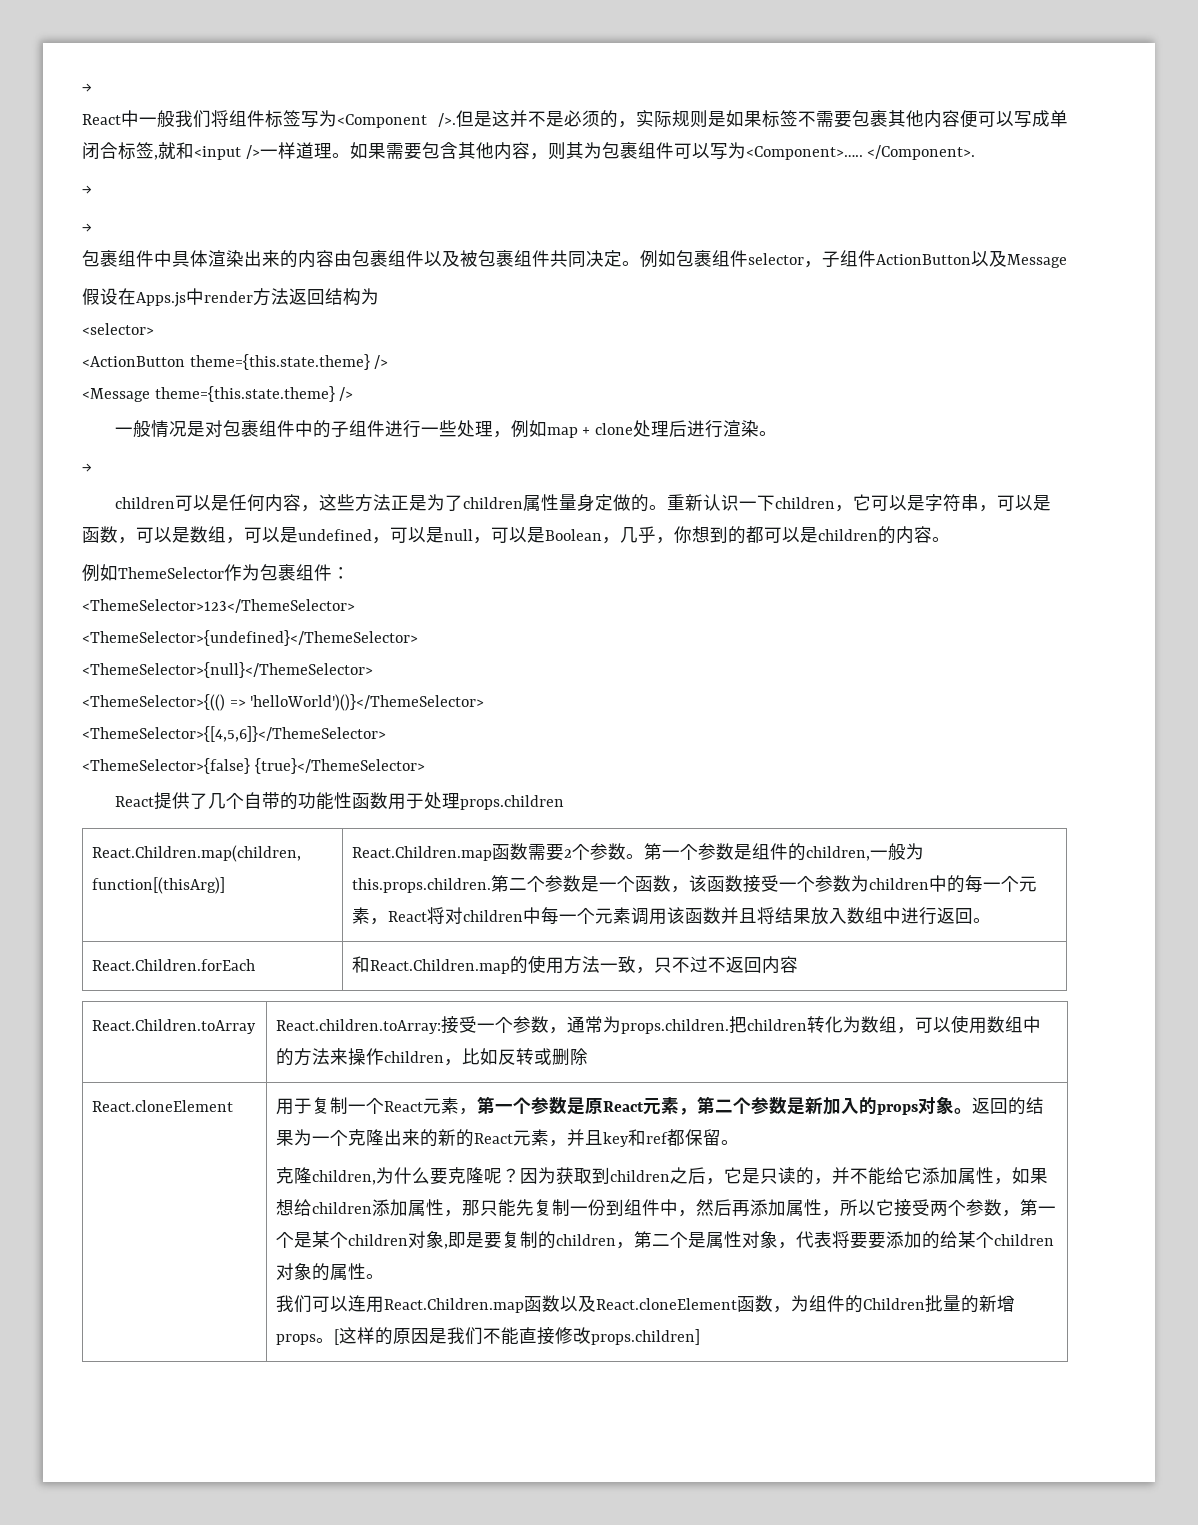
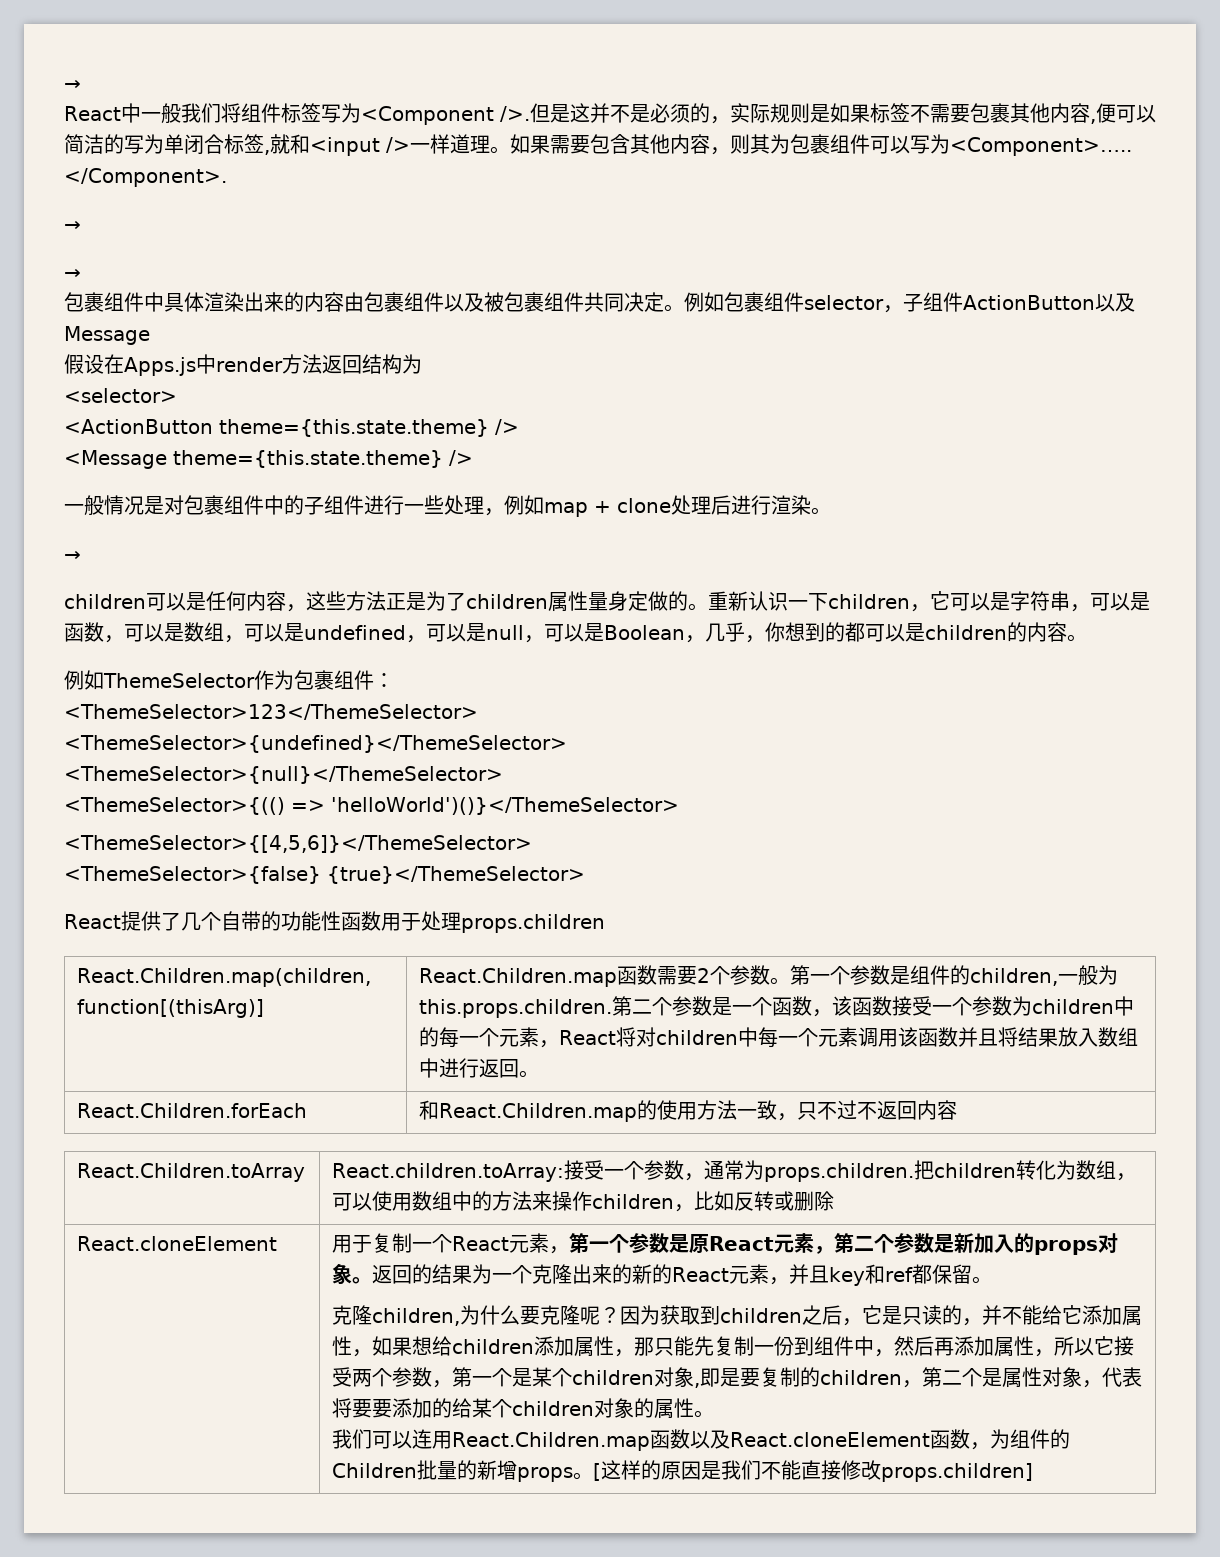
[960,110,1050,128] 便可以写成 -> [1090,103,1156,124] [64,134,164,154] ,便可以简洁的写为

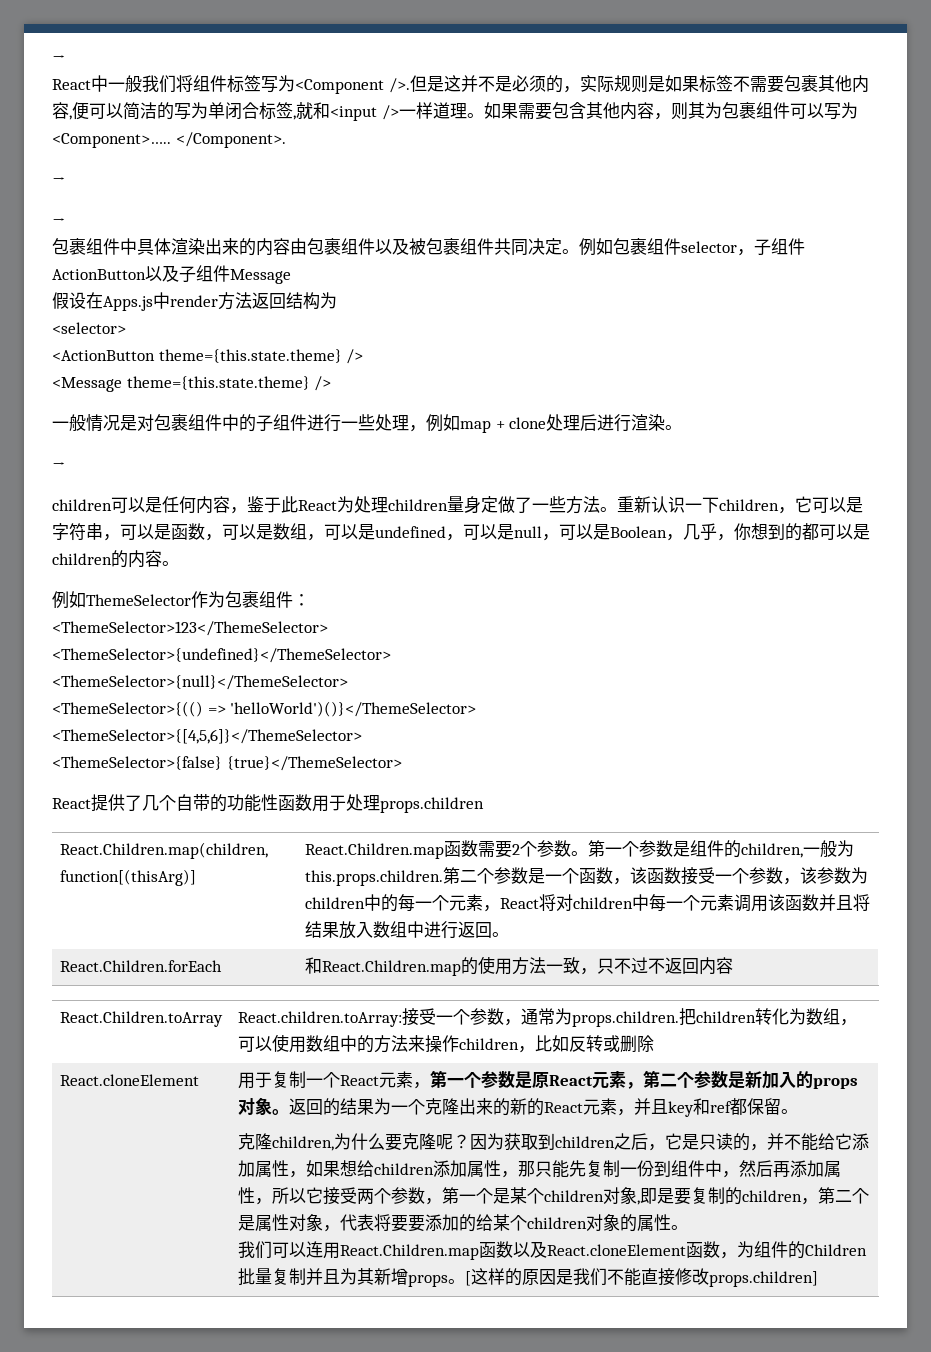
(1135, 302) none -> [179,265,230,283] 子组件
[306,591,688,612] 这些方法正是为了children属性量身定做的 -> [247,496,600,514] 鉴于此React为处理children量身定做了一些方法
(1013, 1006) none -> [782,867,851,885] ，该参数
[457,1460,478,1480] 的 -> [271,1268,374,1285] 复制并且为其

